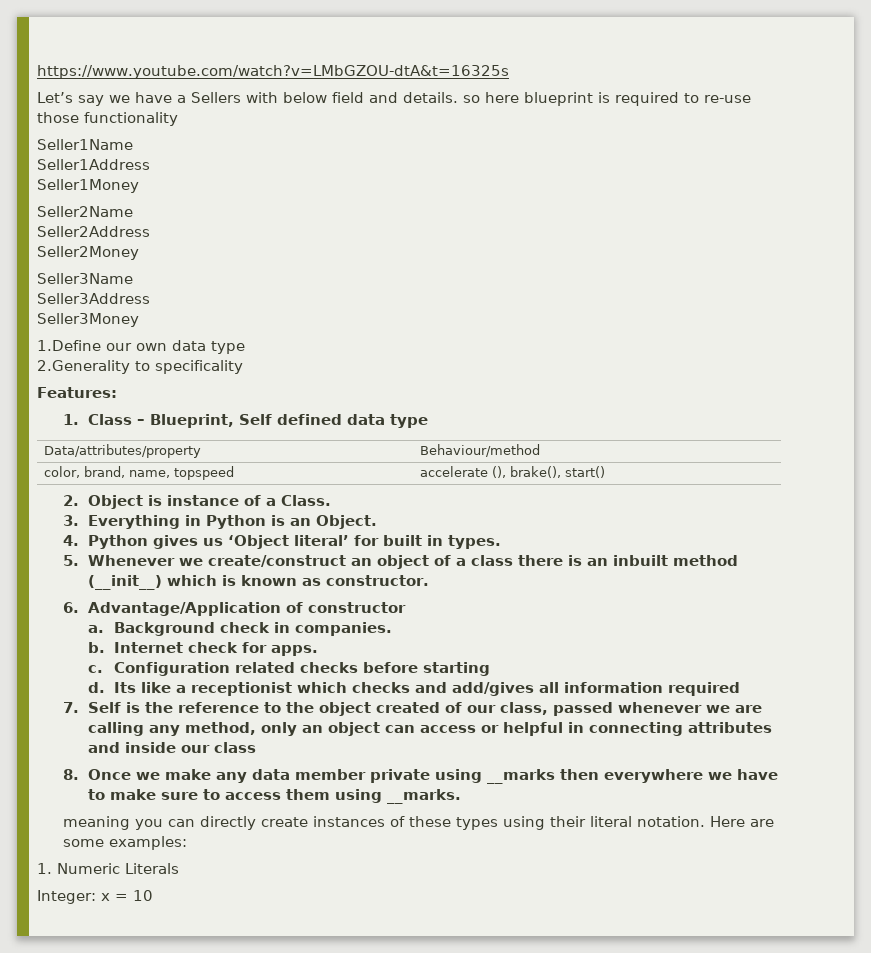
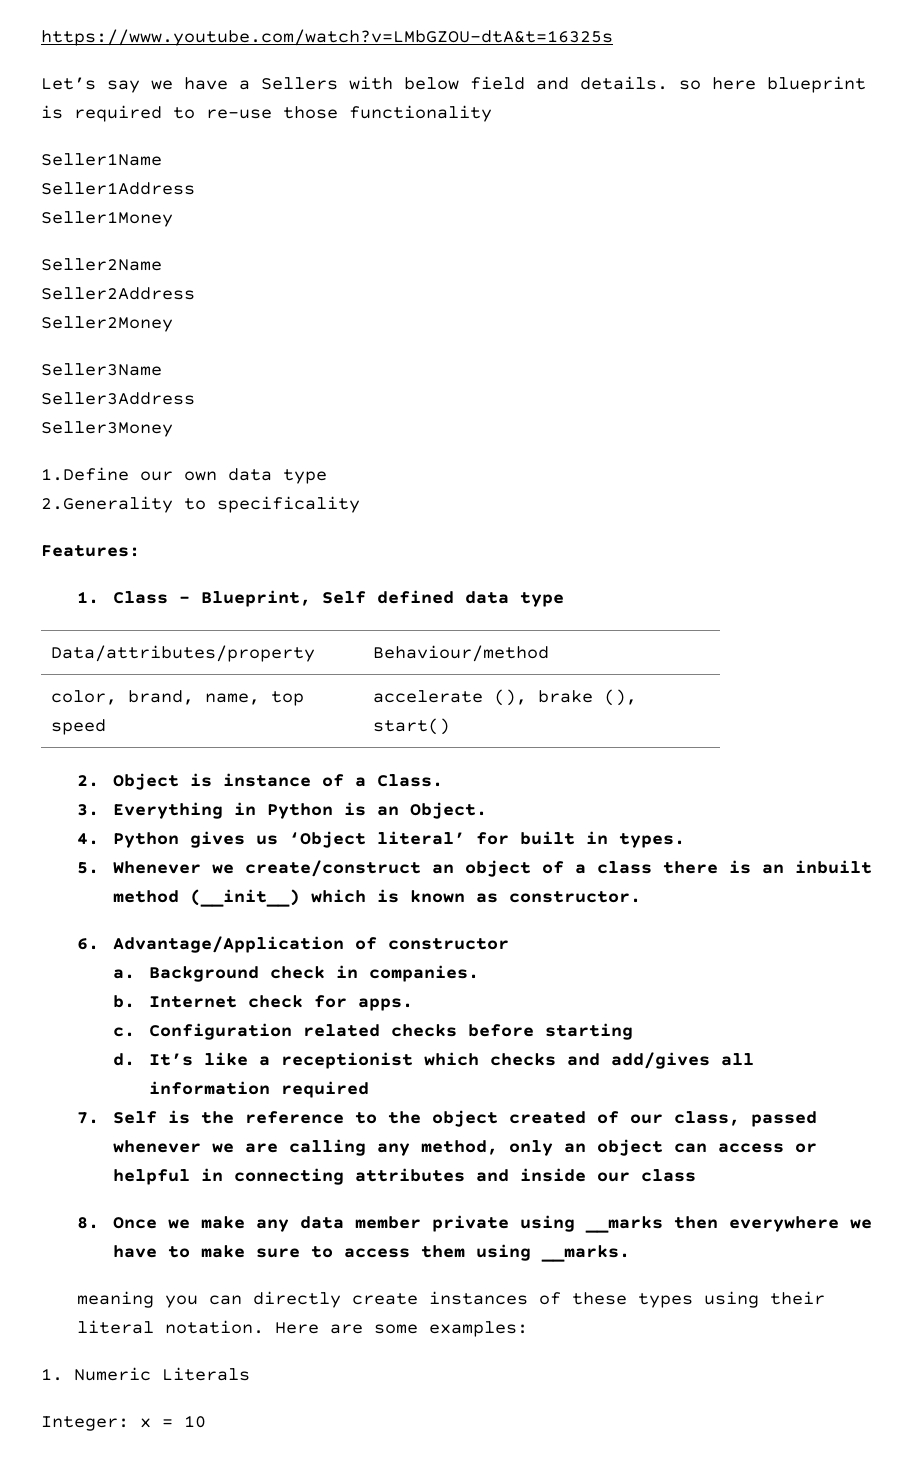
[173,466,234,480] topspeed -> [271,691,305,706] [51,719,107,735] top speed
[509,466,561,478] brake(), -> [538,689,638,706] brake (),
[113,682,136,693] Its -> [149,1053,194,1066] It’s

